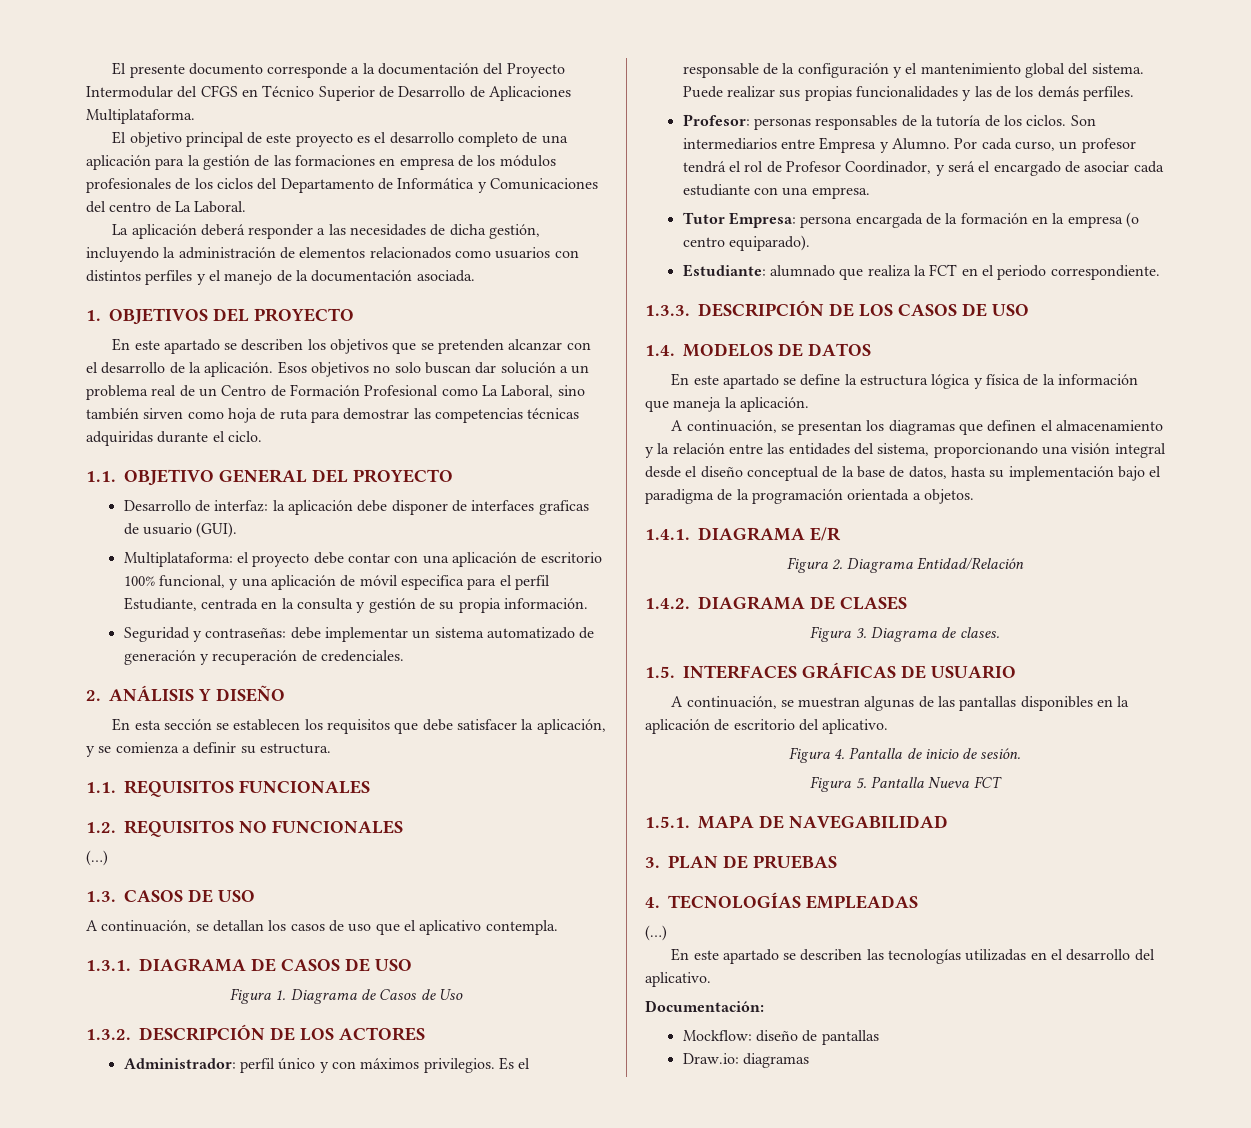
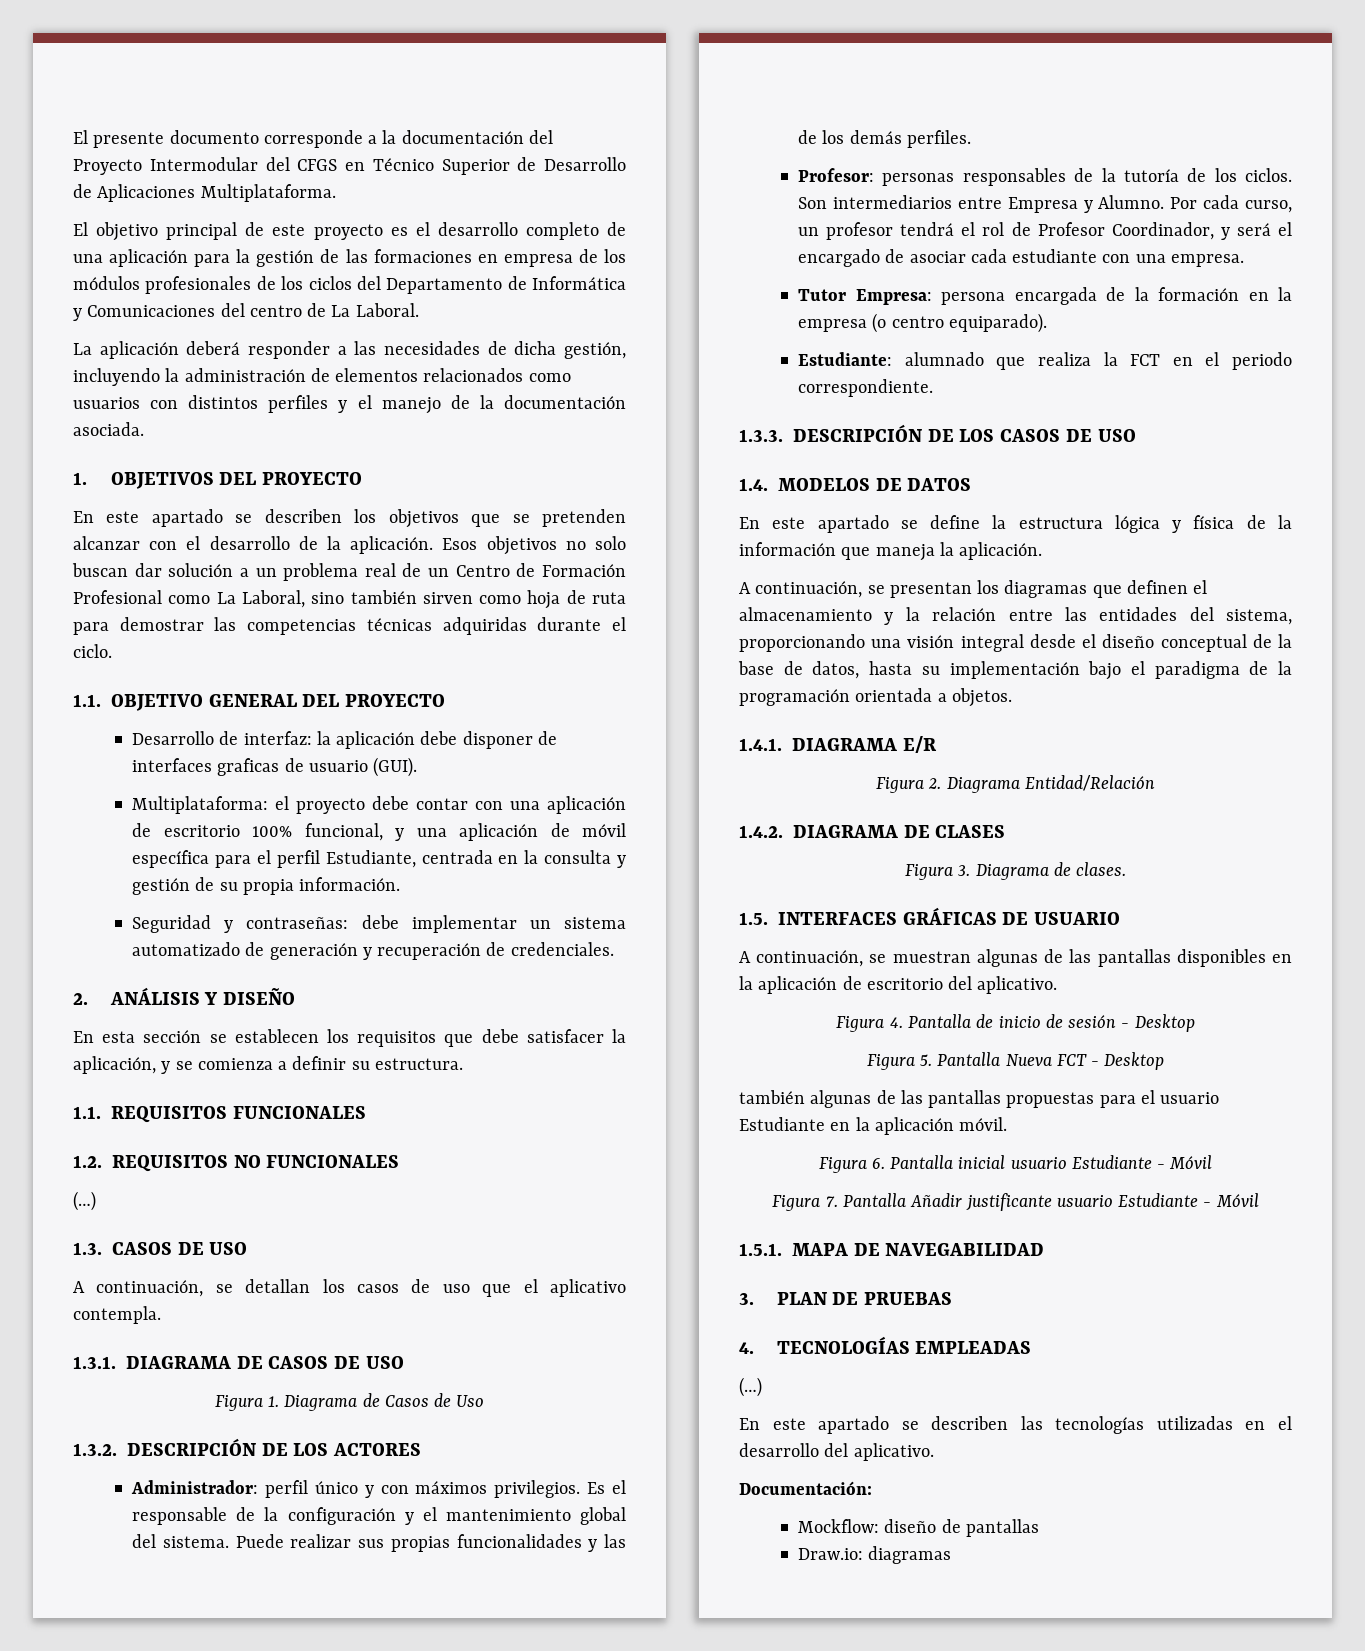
[400,575,464,590] especifica -> [132,850,210,868] específica
[980,748,1022,759] sesión. -> [1068,1014,1195,1032] sesión - Desktop
(1002, 782) none -> [1091,1052,1165,1070] [739,1090,1220,1108] [739,1117,1008,1135] [818,1155,1213,1173] [772,1193,1259,1211] - Desktop // también algunas de las pantallas propuestas para el usuario Estudiante en la aplicación móvil. // Figura 6. Pantalla inicial usuario Estudiante - Móvil // Figura 7. Pantalla Añadir justificante usuario Estudiante - Móvil

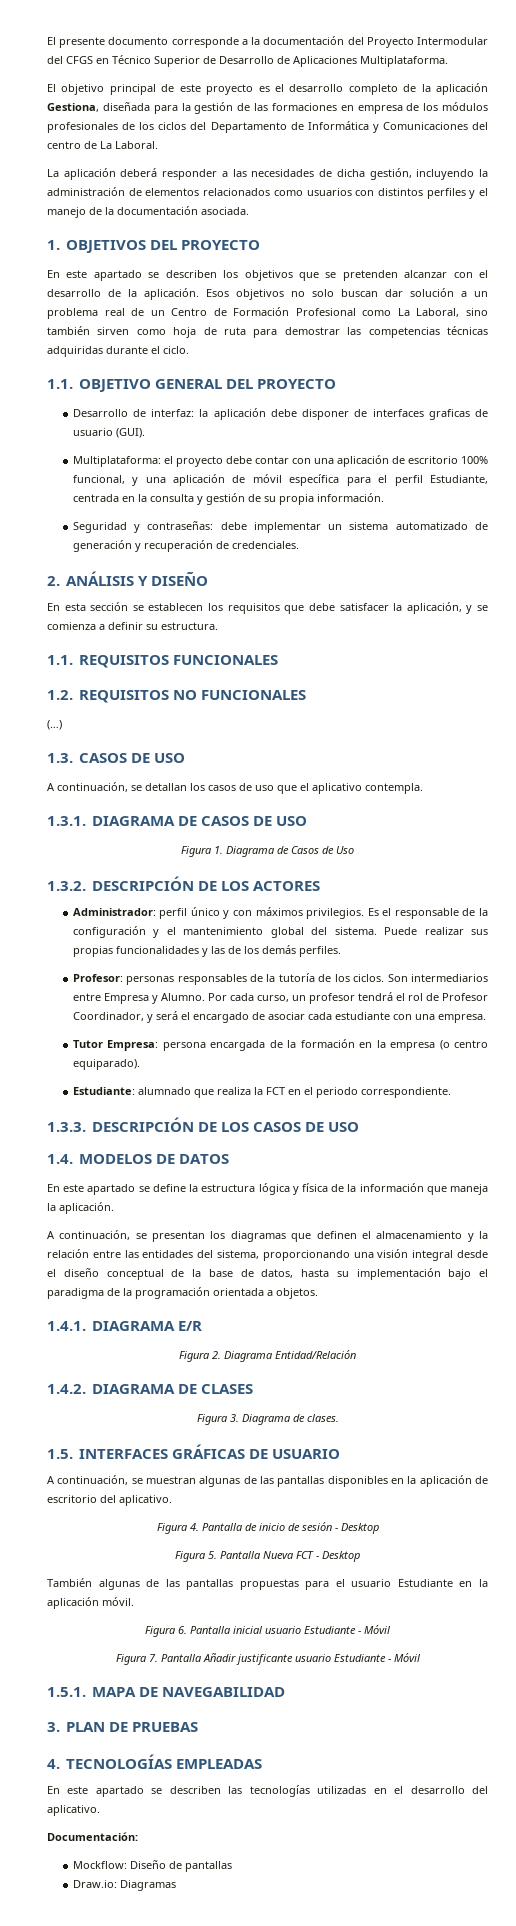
[73,249,189,267] una aplicación -> [421,83,488,95] [47,102,150,112] la aplicación Gestiona, diseñada
[739,1090,805,1104] también -> [47,1578,92,1587] También
[739,1377,762,1397] // (…) -> (262, 1764) none
[884,1519,937,1533] diseño -> [129,1860,166,1869] Diseño
[868,1546,952,1564] diagramas -> [119,1880,176,1891] Diagramas

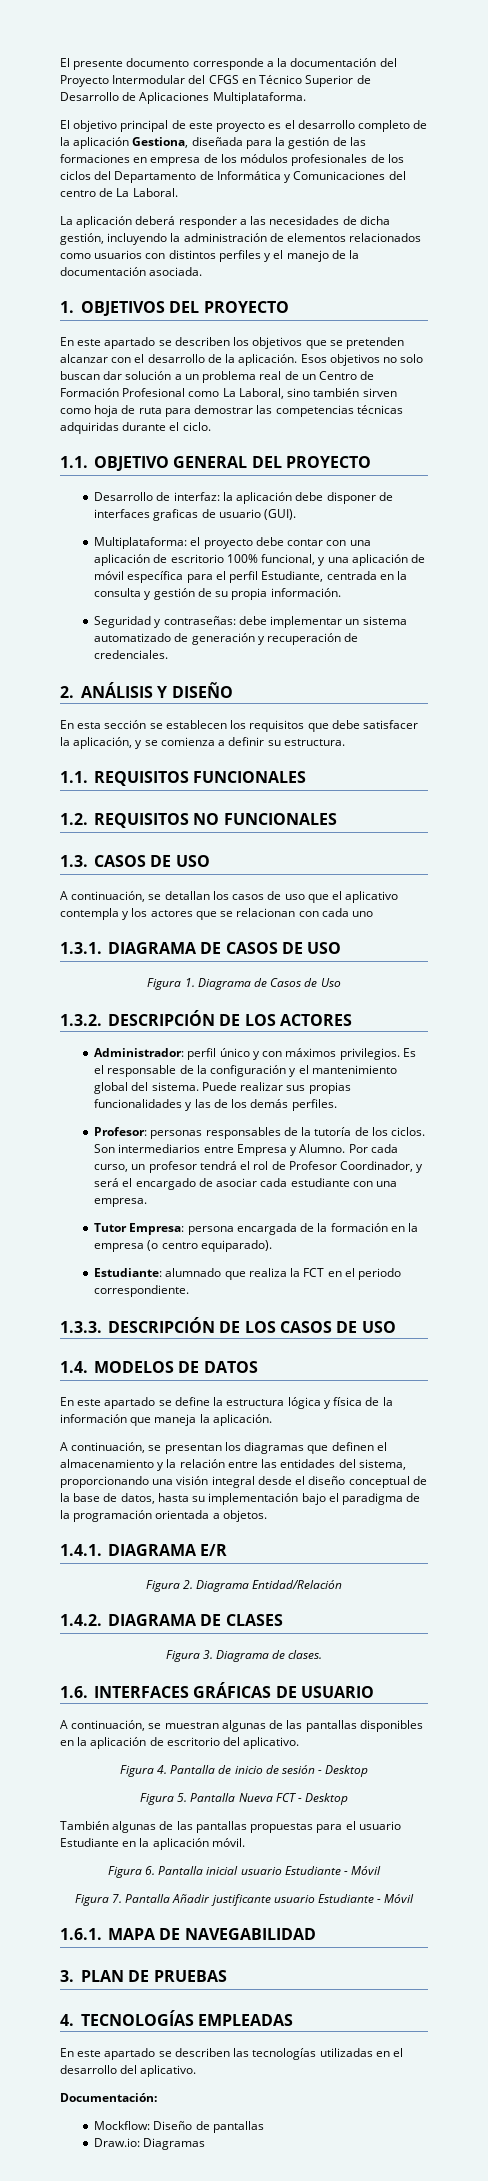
[47,720,62,730] // (…) -> (337, 819) none
[365,783,423,794] contempla. -> [60,908,374,920] contempla y los actores que se relacionan con cada uno
[47,1449,73,1459] 1.5. -> [60,1686,88,1698] 1.6.
[47,1687,86,1697] 1.5.1. -> [60,1928,102,1940] 1.6.1.

